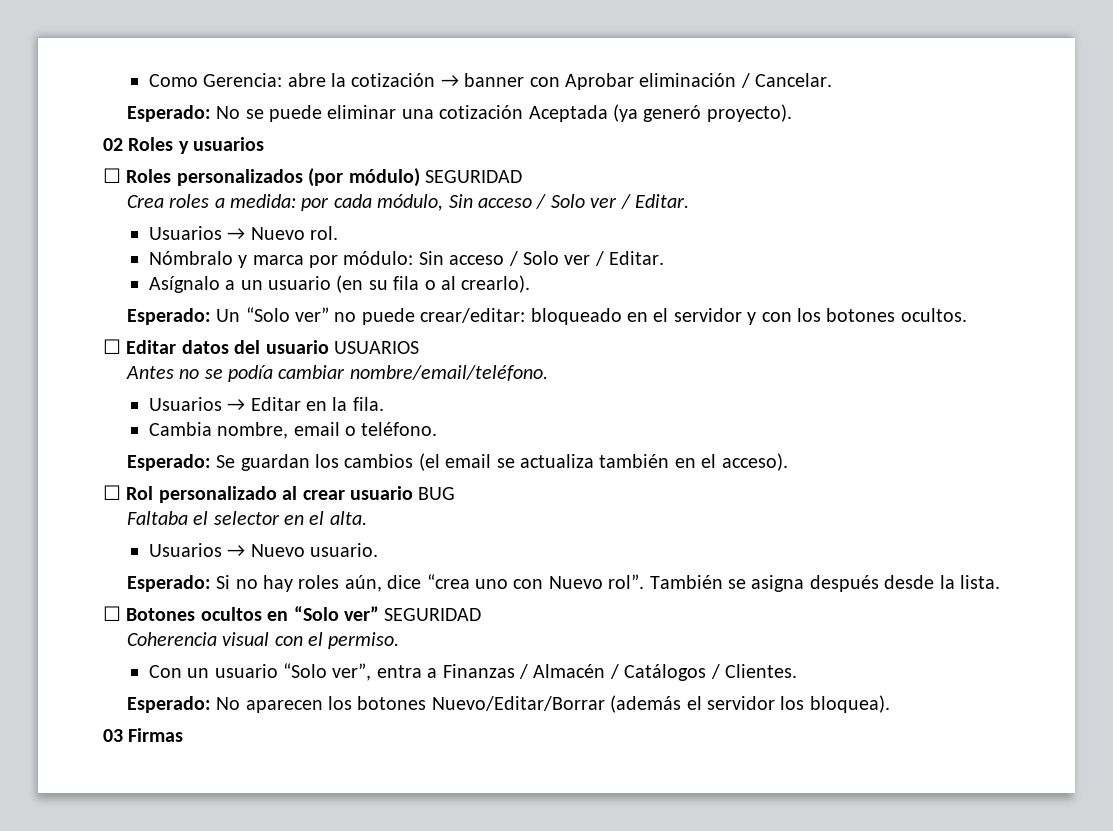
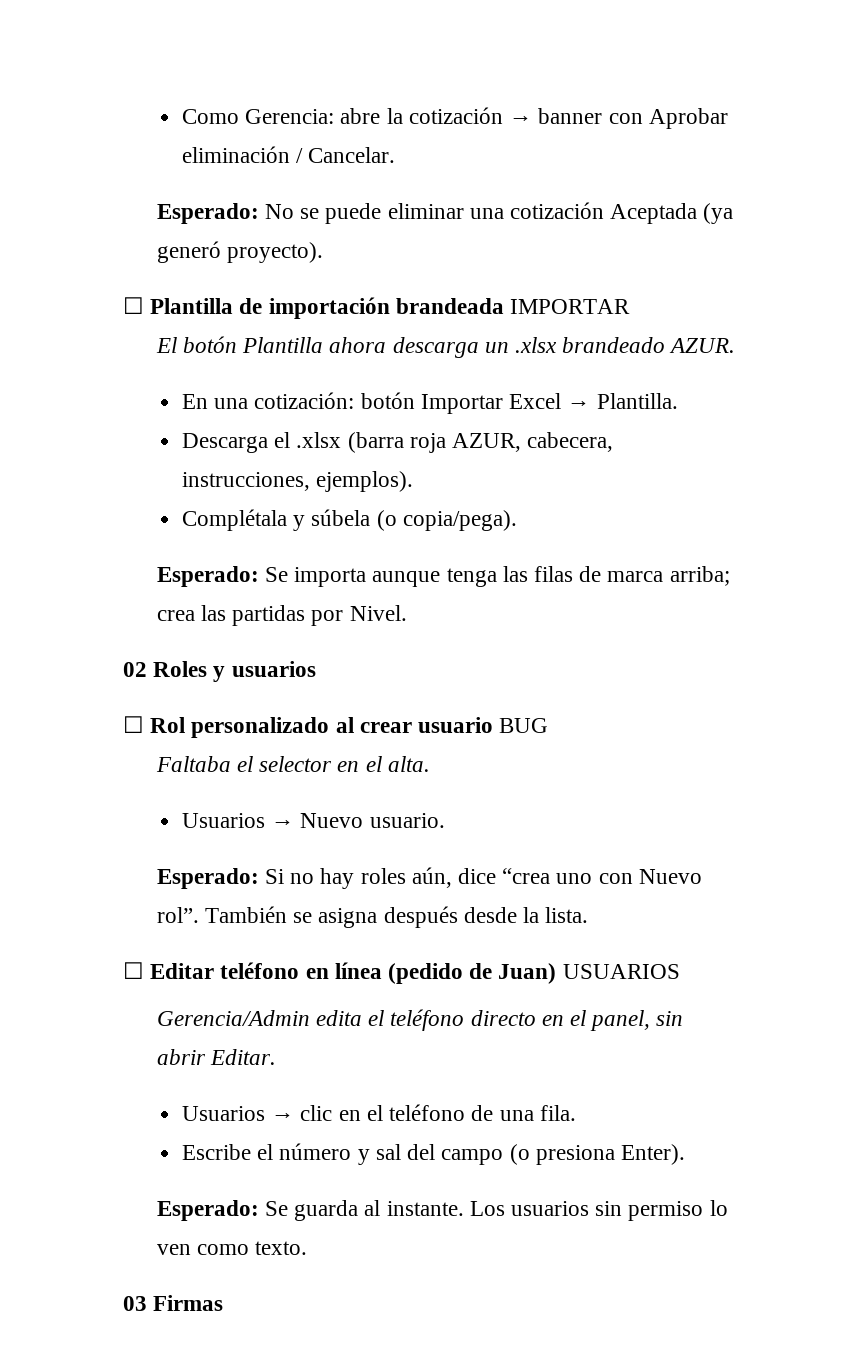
[103,137,265,154] [103,168,522,187] [126,194,690,211] [148,226,339,240] [148,251,665,268] [148,275,531,293] [126,307,967,325] [103,339,419,354] [125,365,548,382] [148,397,384,411] [148,422,438,439] [126,453,788,471] 02 Roles y usuarios // ☐ Roles personalizados (por módulo) SEGURIDAD // Crea roles a medida: por cada módulo, Sin acceso / Solo ver / Editar. // Usuarios → Nuevo rol. // Nómbralo y marca por módulo: Sin acceso / Solo ver / Editar. // Asígnalo a un usuario (en su fila o al crearlo). // Esperado: Un “Solo ver” no puede crear/editar: bloqueado en el servidor y con los botones ocultos. // ☐ Editar datos del usuario USUARIOS // Antes no se podía cambiar nombre/email/teléfono. // Usuarios → Editar en la fila. // Cambia nombre, email o teléfono. // Esperado: Se guardan los cambios (el email se actualiza también en el acceso). -> [123,297,631,319] [155,336,736,358] [182,392,678,414] [182,432,614,453] [182,471,414,492] [182,509,517,531] [156,566,730,587] [156,605,407,626] [123,661,316,682] ☐ Plantilla de importación brandeada IMPORTAR // El botón Plantilla ahora descarga un .xlsx brandeado AZUR. // En una cotización: botón Importar Excel → Plantilla. // Descarga el .xlsx (barra roja AZUR, cabecera, instrucciones, ejemplos). // Complétala y súbela (o copia/pega). // Esperado: Se importa aunque tenga las filas de marca arriba; crea las partidas por Nivel. // 02 Roles y usuarios
[126,606,482,621] [126,632,400,649] [148,663,798,681] [126,695,890,713] Botones ocultos en “Solo ver” SEGURIDAD // Coherencia visual con el permiso. // Con un usuario “Solo ver”, entra a Finanzas / Almacén / Catálogos / Clientes. // Esperado: No aparecen los botones Nuevo/Editar/Borrar (además el servidor los bloquea). -> [150,962,680,984] [156,1009,684,1031] [156,1049,276,1065] [182,1104,576,1121] [182,1143,685,1165] [156,1200,728,1221] [156,1241,308,1255] Editar teléfono en línea (pedido de Juan) USUARIOS // Gerencia/Admin edita el teléfono directo en el panel, sin abrir Editar. // Usuarios → clic en el teléfono de una fila. // Escribe el número y sal del campo (o presiona Enter). // Esperado: Se guarda al instante. Los usuarios sin permiso lo ven como texto.

